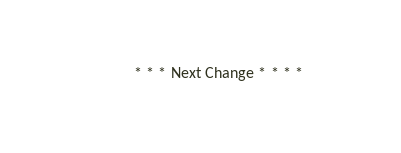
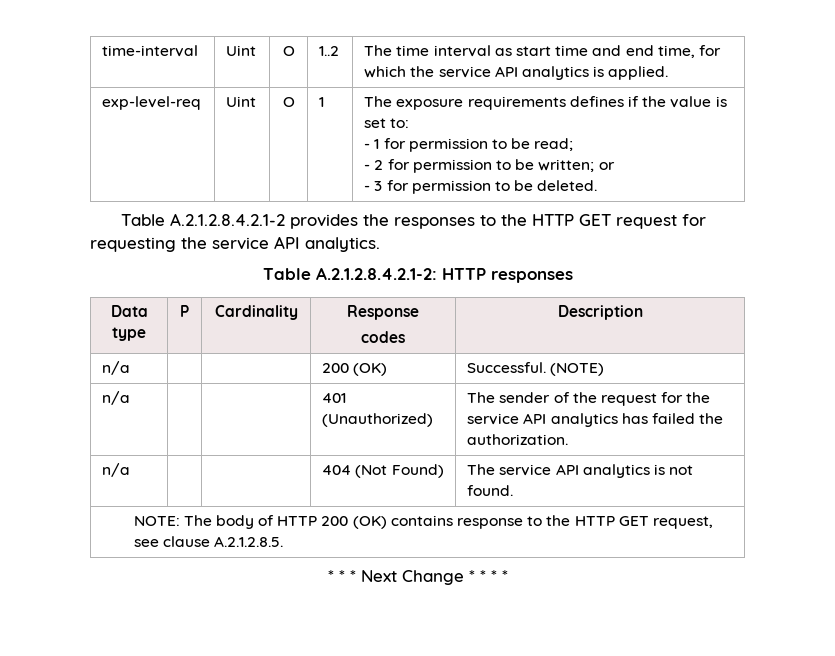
(133, 72) none -> [102,45,199,57] [226,45,257,56] [282,46,295,56] [319,46,340,56] [364,45,721,58] [364,66,669,80] [102,96,202,110] [226,96,257,107] [282,97,295,107] [319,97,325,107] [364,96,727,110] [364,118,410,128] [364,138,574,152] [364,159,615,173] [364,180,598,194] [120,213,706,229] [90,236,380,252] [262,267,573,283] [110,305,148,317] [112,327,146,341] [180,305,189,317] [214,305,298,320] [347,305,419,320] [361,331,405,343] [557,305,643,320] [102,361,131,375] [322,363,388,376] [467,362,605,376] [102,391,131,405] [322,393,347,403] [322,413,434,427] [467,392,711,406] [467,413,724,427] [467,434,569,445] [102,463,131,477] [322,464,444,478] [467,464,694,478] [467,485,514,496] [133,515,713,529] [133,536,283,547] time-interval | Uint | O | 1..2 | The time interval as start time and end time, for which the service API analytics is applied. // exp-level-req | Uint | O | 1 | The exposure requirements defines if the value is set to: // - 1 for permission to be read; // - 2 for permission to be written; or // - 3 for permission to be deleted. // Table A.2.1.2.8.4.2.1-2 provides the responses to the HTTP GET request for requesting the service API analytics. // Table A.2.1.2.8.4.2.1-2: HTTP responses // Data type | P | Cardinality | Response // codes | Description // n/a | | | 200 (OK) | Successful. (NOTE) // n/a | | | 401 (Unauthorized) | The sender of the request for the service API analytics has failed the authorization. // n/a | | | 404 (Not Found) | The service API analytics is not found. // NOTE: The body of HTTP 200 (OK) contains response to the HTTP GET request, see clause A.2.1.2.8.5. //

